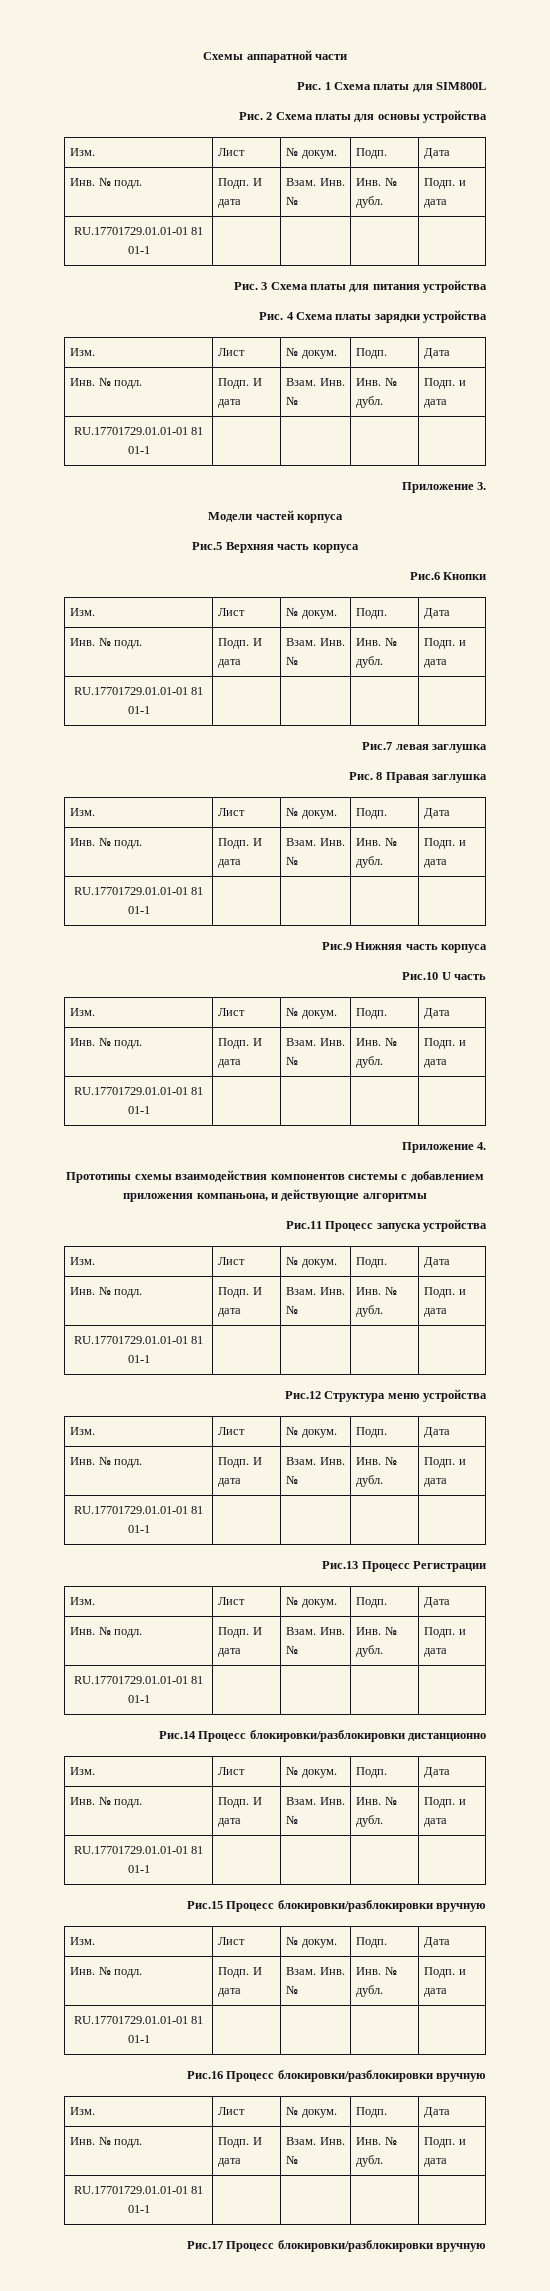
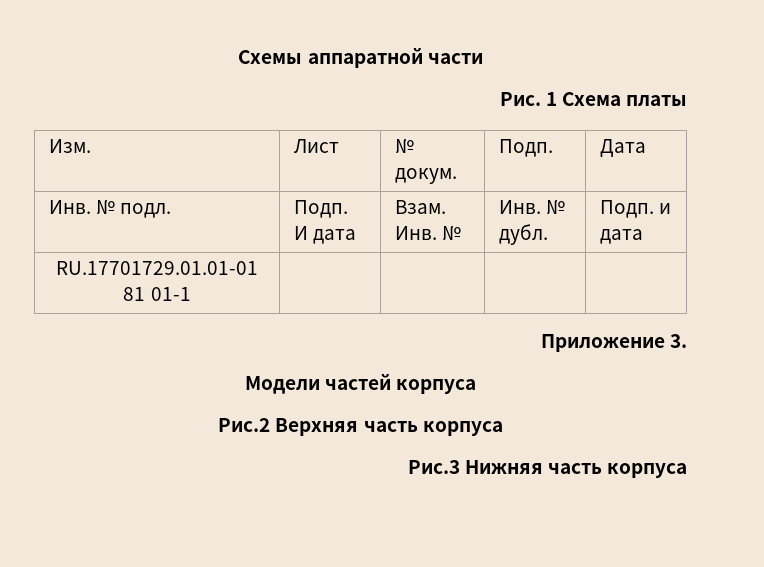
[412,82,486,92] [238,110,487,123] [70,148,96,156] [218,148,246,156] [286,147,337,159] [356,148,388,159] [424,148,451,159] [70,177,142,189] [218,178,262,189] [218,199,242,208] [286,178,345,186] [286,196,299,205] [356,177,397,186] [356,196,384,208] [424,178,466,189] [424,199,448,208] [73,227,204,235] [127,246,150,254] [233,280,487,293] [259,310,487,323] для SIM800L // Рис. 2 Схема платы для основы устройства // Изм. | Лист | № докум. | Подп. | Дата // Инв. № подл. | Подп. И дата | Взам. Инв. № | Инв. № дубл. | Подп. и дата // RU.17701729.01.01-01 81 01-1 | | | | // Рис. 3 Схема платы для питания устройства // Рис. 4 Схема платы зарядки устройства -> (687, 100) none
[192,542,223,550] Рис.5 -> [218,418,271,432] Рис.2
[409,572,486,580] [70,608,96,616] [218,608,246,616] [286,607,337,619] [356,608,388,619] [424,608,451,619] [70,637,142,649] [218,638,262,649] [218,659,242,668] [286,638,345,646] [286,656,299,665] [356,637,397,646] [356,656,384,668] [424,638,466,649] [424,659,448,668] [73,687,204,695] [127,706,150,714] [362,742,487,753] [348,772,487,783] [70,808,96,816] [218,808,246,816] [286,807,337,819] [356,808,388,819] [424,808,451,819] [70,837,142,849] [218,838,262,849] [218,859,242,868] [286,838,345,846] [286,856,299,865] [356,837,397,846] [356,856,384,868] [424,838,466,849] [424,859,448,868] [73,887,204,895] [127,906,150,914] [321,942,487,953] [402,972,486,980] [70,1008,96,1016] [218,1008,246,1016] [286,1007,337,1019] [356,1008,388,1019] [424,1008,451,1019] [70,1037,142,1049] [218,1038,262,1049] [218,1059,242,1068] [286,1038,345,1046] [286,1056,299,1065] [356,1037,397,1046] [356,1056,384,1068] [424,1038,466,1049] [424,1059,448,1068] [73,1087,204,1095] [127,1106,150,1114] [401,1142,486,1153] [66,1170,484,1183] [123,1189,427,1202] [285,1219,487,1232] [70,1257,96,1265] [218,1257,246,1265] [286,1256,337,1268] [356,1257,388,1268] [424,1257,451,1268] [70,1286,142,1298] [218,1287,262,1298] [218,1308,242,1317] [286,1287,345,1295] [286,1305,299,1314] [356,1286,397,1295] [356,1305,384,1317] [424,1287,466,1298] [424,1308,448,1317] [73,1336,204,1344] [127,1355,150,1363] [284,1389,487,1402] [70,1427,96,1435] [218,1427,246,1435] [286,1426,337,1438] [356,1427,388,1438] [424,1427,451,1438] [70,1456,142,1468] [218,1457,262,1468] [218,1478,242,1487] [286,1457,345,1465] [286,1475,299,1484] [356,1456,397,1465] [356,1475,384,1487] [424,1457,466,1468] [424,1478,448,1487] [73,1506,204,1514] [127,1525,150,1533] [322,1561,486,1572] [70,1597,96,1605] [218,1597,246,1605] [286,1596,337,1608] [356,1597,388,1608] [424,1597,451,1608] [70,1626,142,1638] [218,1627,262,1638] [218,1648,242,1657] [286,1627,345,1635] [286,1645,299,1654] [356,1626,397,1635] [356,1645,384,1657] [424,1627,466,1638] [424,1648,448,1657] [73,1676,204,1684] [127,1695,150,1703] [158,1730,486,1742] [70,1767,96,1775] [218,1767,246,1775] [286,1766,337,1778] [356,1767,388,1778] [424,1767,451,1778] [70,1796,142,1808] [218,1797,262,1808] [218,1818,242,1827] [286,1797,345,1805] [286,1815,299,1824] [356,1796,397,1805] [356,1815,384,1827] [424,1797,466,1808] [424,1818,448,1827] [73,1846,204,1854] [127,1865,150,1873] [186,1900,486,1912] [70,1937,96,1945] [218,1937,246,1945] [286,1936,337,1948] [356,1937,388,1948] [424,1937,451,1948] [70,1966,142,1978] [218,1967,262,1978] [218,1988,242,1997] [286,1967,345,1975] [286,1985,299,1994] [356,1966,397,1975] [356,1985,384,1997] [424,1967,466,1978] [424,1988,448,1997] [73,2016,204,2024] [127,2035,150,2043] [186,2070,486,2082] [70,2107,96,2115] [218,2107,246,2115] [286,2106,337,2118] [356,2107,388,2118] [424,2107,451,2118] [70,2136,142,2148] [218,2137,262,2148] [218,2158,242,2167] [286,2137,345,2145] [286,2155,299,2164] [356,2136,397,2145] [356,2155,384,2167] [424,2137,466,2148] [424,2158,448,2167] [73,2186,204,2194] [127,2205,150,2213] [186,2240,486,2252] Рис.6 Кнопки // Изм. | Лист | № докум. | Подп. | Дата // Инв. № подл. | Подп. И дата | Взам. Инв. № | Инв. № дубл. | Подп. и дата // RU.17701729.01.01-01 81 01-1 | | | | // Рис.7 левая заглушка // Рис. 8 Правая заглушка // Изм. | Лист | № докум. | Подп. | Дата // Инв. № подл. | Подп. И дата | Взам. Инв. № | Инв. № дубл. | Подп. и дата // RU.17701729.01.01-01 81 01-1 | | | | // Рис.9 Нижняя часть корпуса // Рис.10 U часть // Изм. | Лист | № докум. | Подп. | Дата // Инв. № подл. | Подп. И дата | Взам. Инв. № | Инв. № дубл. | Подп. и дата // RU.17701729.01.01-01 81 01-1 | | | | // Приложение 4. // Прототипы схемы взаимодействия компонентов системы с добавлением приложения компаньона, и действующие алгоритмы // Рис.11 Процесс запуска устройства // Изм. | Лист | № докум. | Подп. | Дата // Инв. № подл. | Подп. И дата | Взам. Инв. № | Инв. № дубл. | Подп. и дата // RU.17701729.01.01-01 81 01-1 | | | | // Рис.12 Структура меню устройства // Изм. | Лист | № докум. | Подп. | Дата // Инв. № подл. | Подп. И дата | Взам. Инв. № | Инв. № дубл. | Подп. и дата // RU.17701729.01.01-01 81 01-1 | | | | // Рис.13 Процесс Регистрации // Изм. | Лист | № докум. | Подп. | Дата // Инв. № подл. | Подп. И дата | Взам. Инв. № | Инв. № дубл. | Подп. и дата // RU.17701729.01.01-01 81 01-1 | | | | // Рис.14 Процесс блокировки/разблокировки дистанционно // Изм. | Лист | № докум. | Подп. | Дата // Инв. № подл. | Подп. И дата | Взам. Инв. № | Инв. № дубл. | Подп. и дата // RU.17701729.01.01-01 81 01-1 | | | | // Рис.15 Процесс блокировки/разблокировки вручную // Изм. | Лист | № докум. | Подп. | Дата // Инв. № подл. | Подп. И дата | Взам. Инв. № | Инв. № дубл. | Подп. и дата // RU.17701729.01.01-01 81 01-1 | | | | // Рис.16 Процесс блокировки/разблокировки вручную // Изм. | Лист | № докум. | Подп. | Дата // Инв. № подл. | Подп. И дата | Взам. Инв. № | Инв. № дубл. | Подп. и дата // RU.17701729.01.01-01 81 01-1 | | | | // Рис.17 Процесс блокировки/разблокировки вручную -> [407,460,687,478] Рис.3 Нижняя часть корпуса

